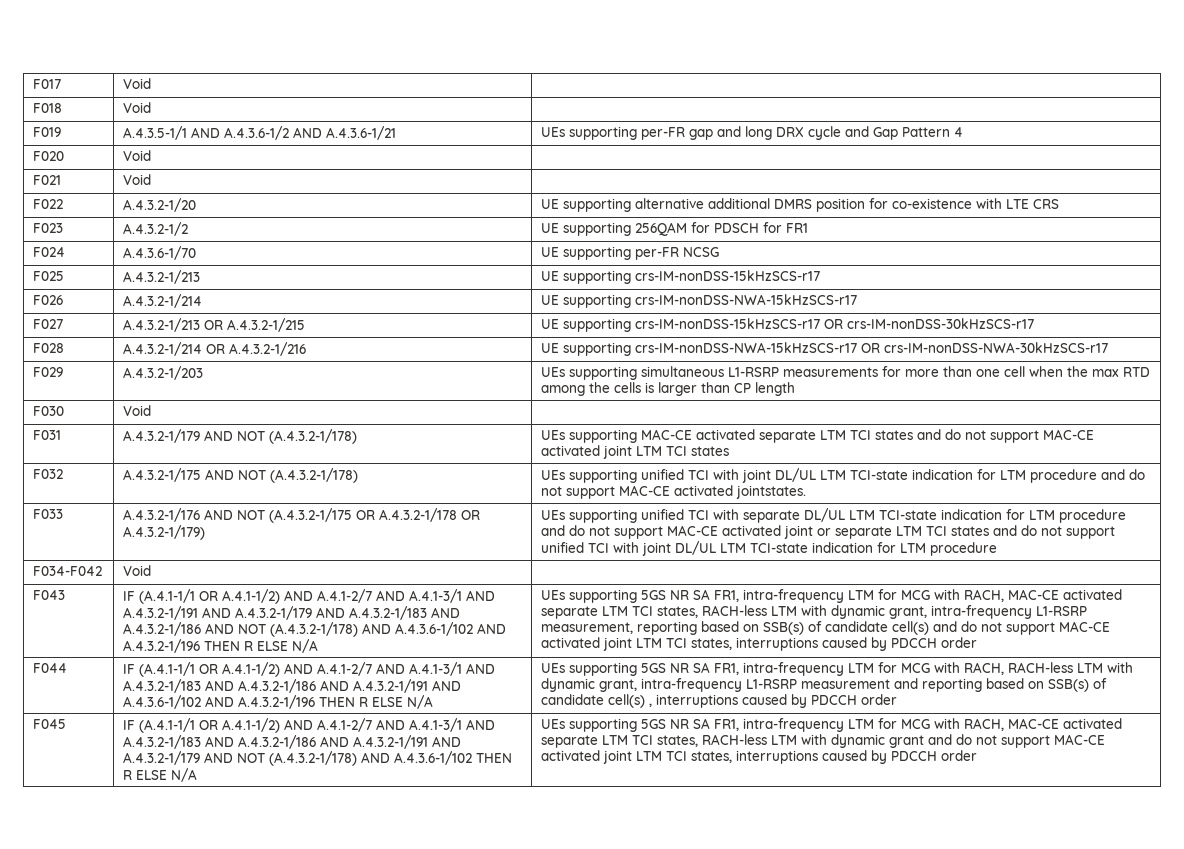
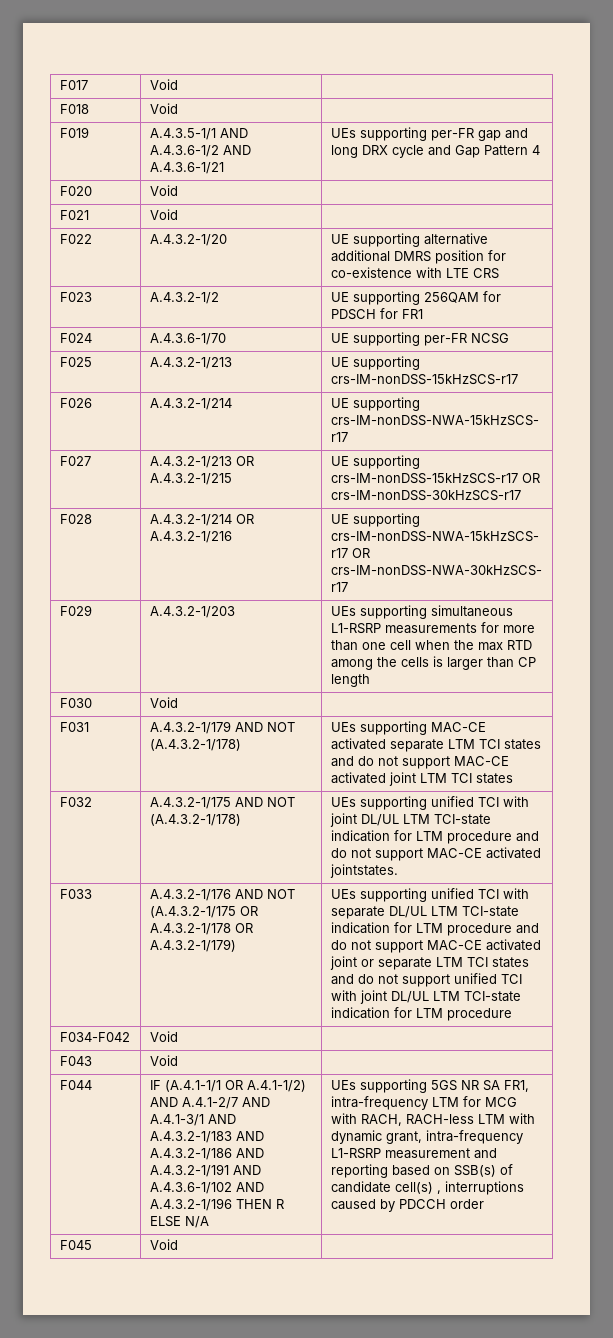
[123,589,496,604] [123,606,461,620] [123,622,507,637] [123,639,319,653] [541,589,1123,603] [541,605,1088,619] [541,621,1111,635] [541,637,978,651] IF (A.4.1-1/1 OR A.4.1-1/2) AND A.4.1-2/7 AND A.4.1-3/1 AND A.4.3.2-1/191 AND A.4.3.2-1/179 AND A.4.3.2-1/183 AND A.4.3.2-1/186 AND NOT (A.4.3.2-1/178) AND A.4.3.6-1/102 AND A.4.3.2-1/196 THEN R ELSE N/A | UEs supporting 5GS NR SA FR1, intra-frequency LTM for MCG with RACH, MAC-CE activated separate LTM TCI states, RACH-less LTM with dynamic grant, intra-frequency L1-RSRP measurement, reporting based on SSB(s) of candidate cell(s) and do not support MAC-CE activated joint LTM TCI states, interruptions caused by PDCCH order -> [149,1055,178,1066] Void |
[123,718,496,733] [123,735,462,749] [123,751,513,766] [123,768,198,782] [541,718,1123,732] [541,734,1106,748] [541,750,978,764] IF (A.4.1-1/1 OR A.4.1-1/2) AND A.4.1-2/7 AND A.4.1-3/1 AND A.4.3.2-1/183 AND A.4.3.2-1/186 AND A.4.3.2-1/191 AND A.4.3.2-1/179 AND NOT (A.4.3.2-1/178) AND A.4.3.6-1/102 THEN R ELSE N/A | UEs supporting 5GS NR SA FR1, intra-frequency LTM for MCG with RACH, MAC-CE activated separate LTM TCI states, RACH-less LTM with dynamic grant and do not support MAC-CE activated joint LTM TCI states, interruptions caused by PDCCH order -> [149,1239,178,1250] Void |

